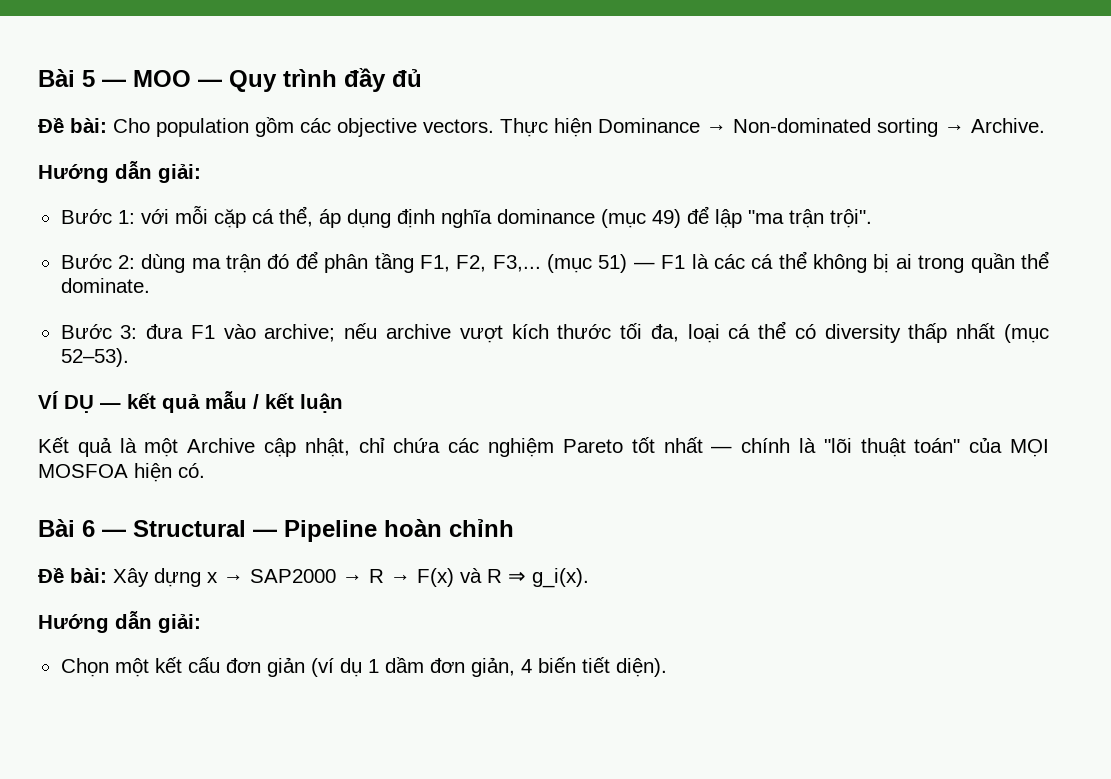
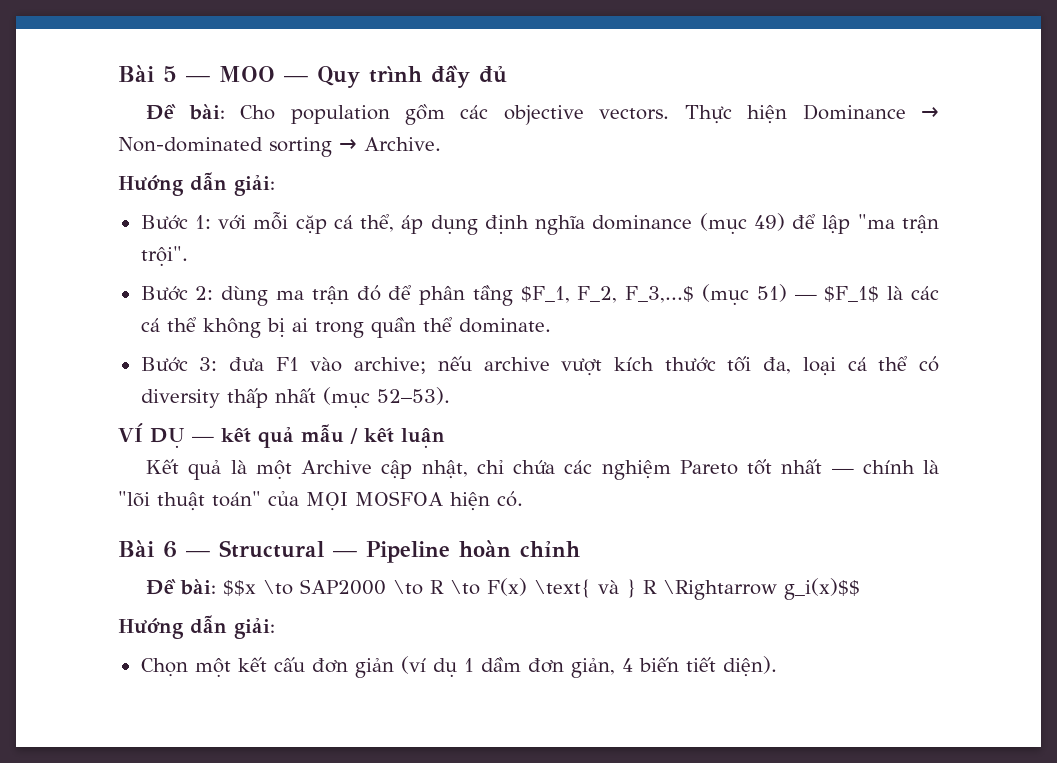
[419,255,541,272] F1, F2, F3,... -> [520,286,695,303] $F_1, F_2, F_3,...$
[661,255,686,269] F1 -> [824,286,880,302] $F_1$
[113,568,589,588] Xây dựng x → SAP2000 → R → F(x) và R ⇒ g_i(x). -> [223,578,861,600] $$x \to SAP2000 \to R \to F(x) \text{ và } R \Rightarrow g_i(x)$$

